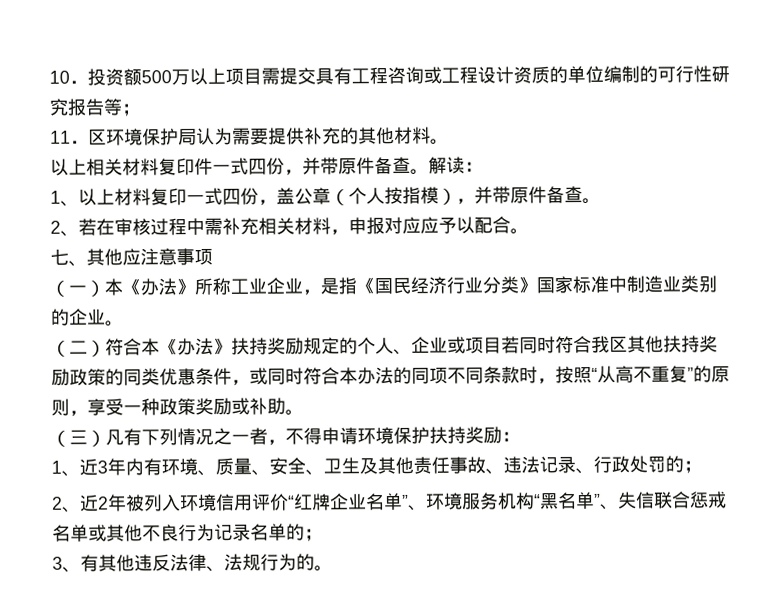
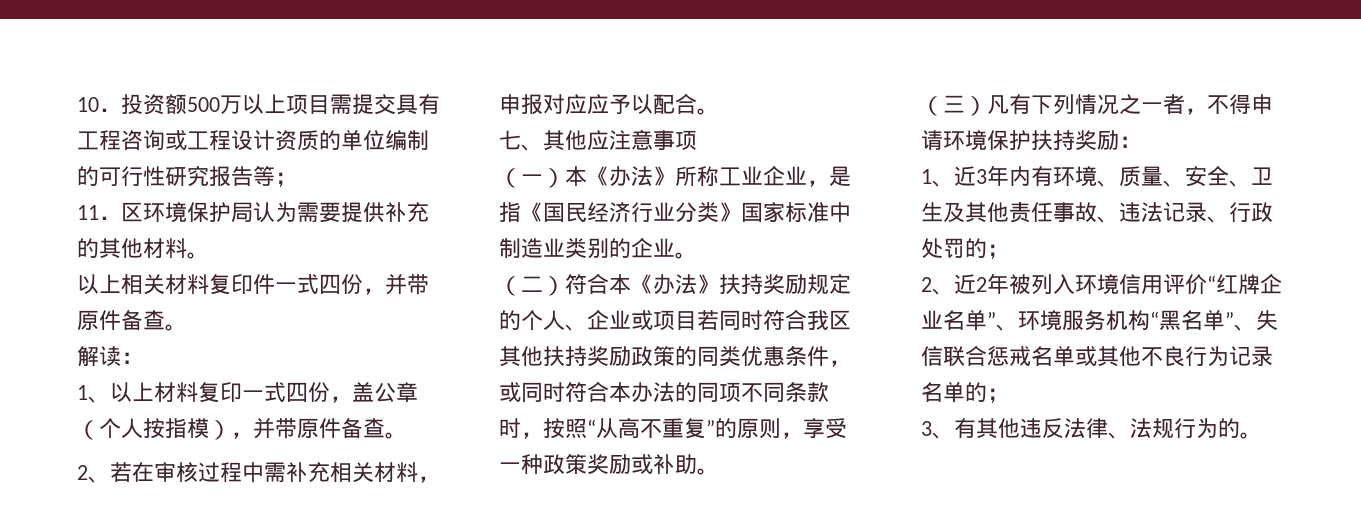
(429, 171) none -> (187, 327) //

